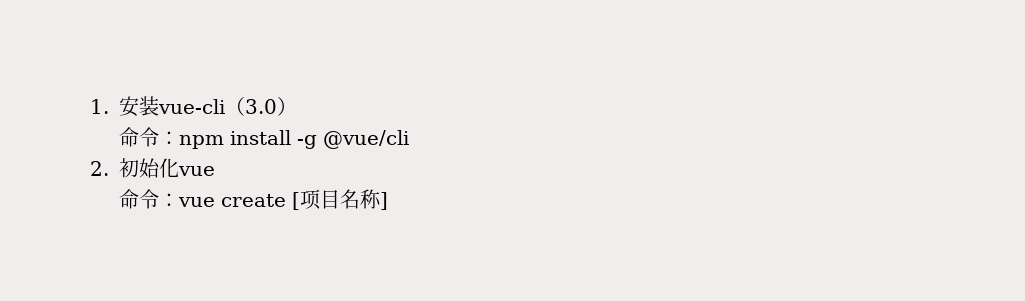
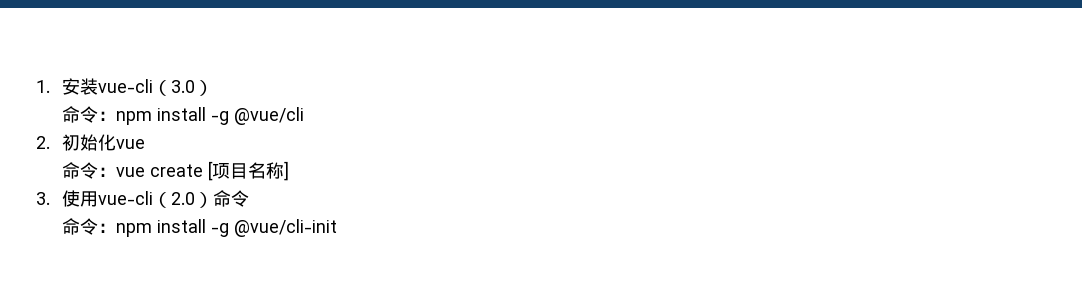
(388, 201) none -> [36,190,249,208] [61,218,337,237] // 3.使用vue-cli（2.0）命令 // 命令：npm install -g @vue/cli-init

